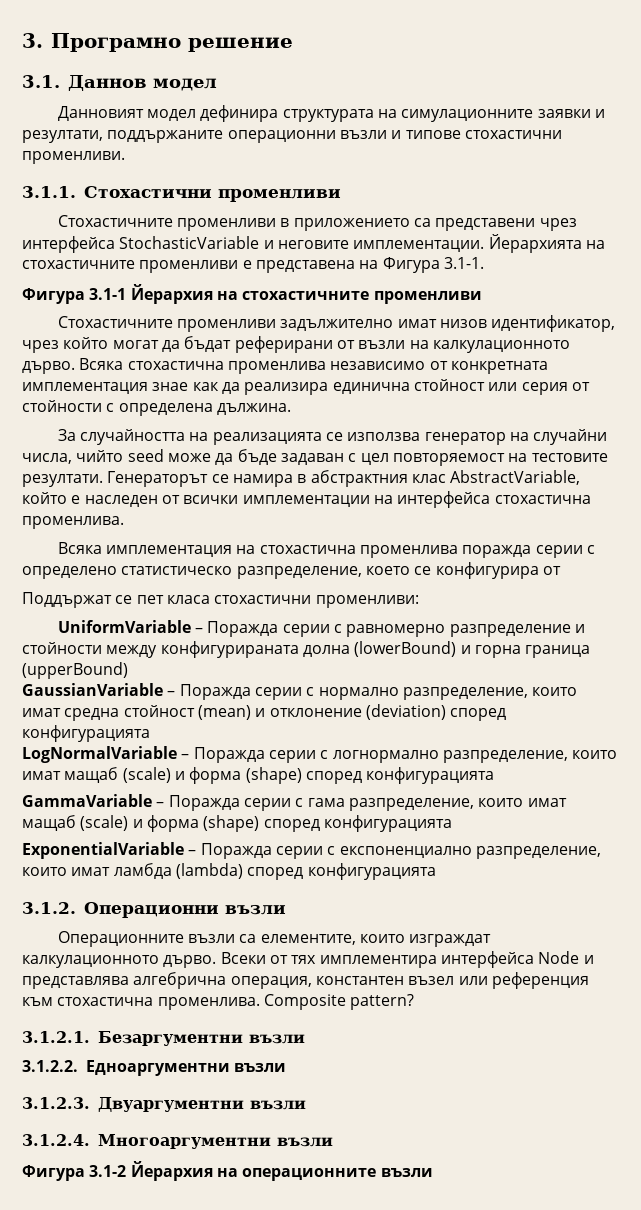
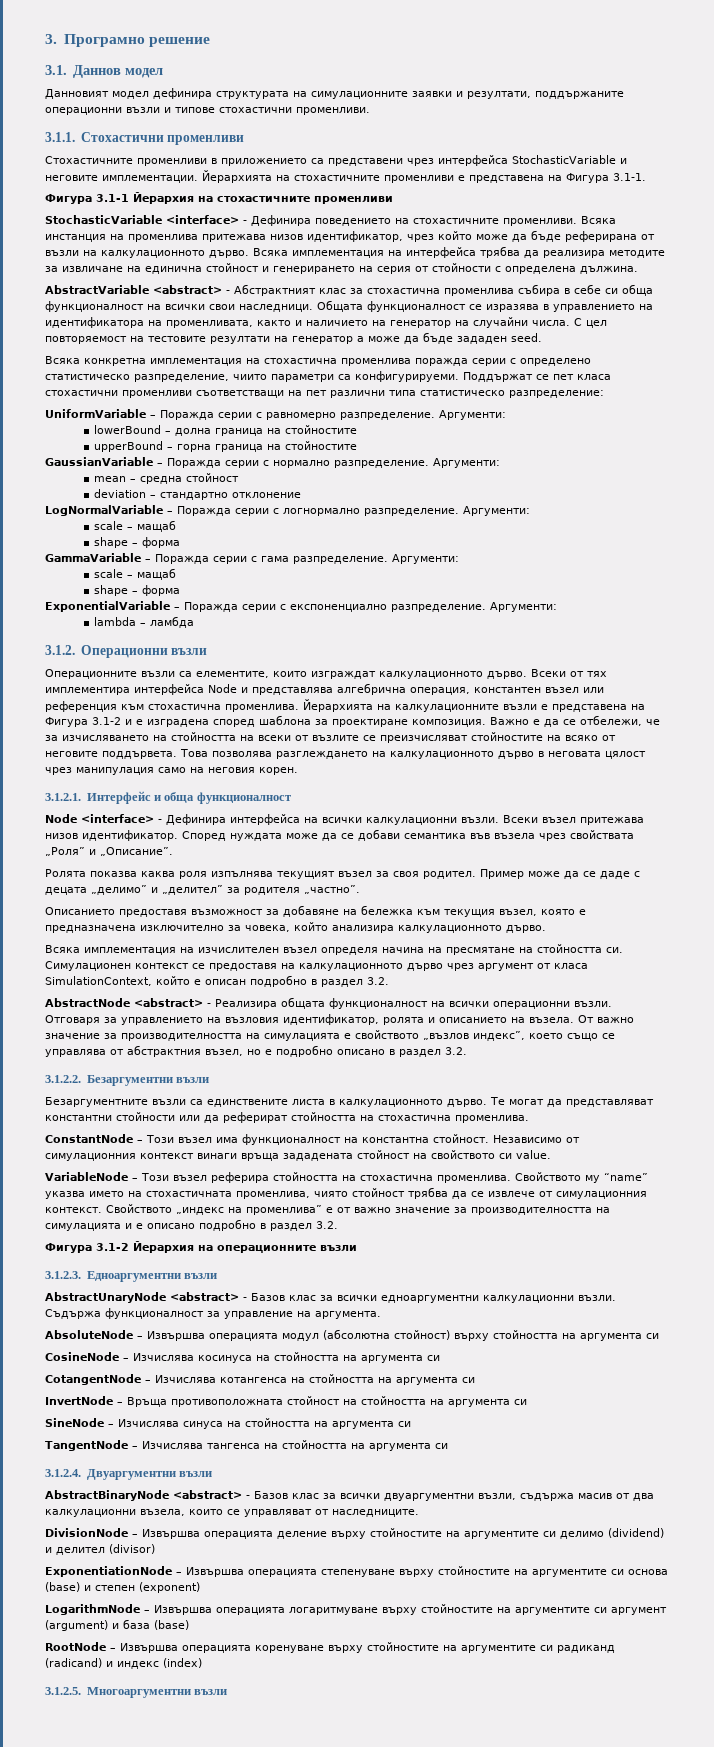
[57,315,616,332] [22,336,333,353] Стохастичните променливи задължително имат низов идентификатор, чрез който могат да бъдат реферирани -> [45,215,616,226] [45,230,637,242] StochasticVariable <interface> - Дефинира поведението на стохастичните променливи. Всяка инстанция на променлива притежава низов идентификатор, чрез който може да бъде реферирана
[127,361,548,374] [22,379,518,395] стохастична променлива независимо от конкретната имплементация знае как да реализира единична стойност или -> [292,246,665,258] [45,263,373,274] имплементация на интерфейса трябва да реализира методите за извличане на единична стойност и генерирането на
[57,429,608,445] [22,449,608,466] [22,470,581,487] [22,491,591,508] [22,516,124,529] [57,542,102,554] За случайността на реализацията се използва генератор на случайни числа, чийто seed може да бъде задаван с цел повторяемост на тестовите резултати. Генераторът се намира в абстрактния клас AbstractVariable, който е наследен от всички имплементации на интерфейса стохастична променлива. // Всяка -> [45,284,653,296] [45,300,653,312] [45,317,607,328] [45,332,542,344] [45,356,146,366] AbstractVariable <abstract> - Абстрактният клас за стохастична променлива събира в себе си обща функционалност на всички свои наследници. Общата функционалност се изразява в управлението на идентификатора на променливата, както и наличието на генератор на случайни числа. С цел повторяемост на тестовите резултати на генератор а може да бъде зададен seed. // Всяка конкретна
[365,562,561,579] което се конфигурира от // -> [233,371,459,382] чиито параметри са конфигурируеми.
[315,595,419,608] променливи: -> [122,390,604,398] променливи съответстващи на пет различни типа статистическо разпределение:
[449,624,585,637] [22,641,591,658] [22,662,128,679] разпределение и стойности между конфигурираната долна (lowerBound) и горна граница (upperBound) -> [340,410,506,420] [94,425,358,436] [94,441,358,452] разпределение. Аргументи: // lowerBound – долна граница на стойностите // upperBound – горна граница на стойностите
[402,687,578,700] [22,704,507,721] [22,725,150,742] разпределение, които имат средна стойност (mean) и отклонение (deviation) според конфигурацията -> [334,458,500,468] [94,473,240,484] [94,489,302,500] разпределение. Аргументи: // mean – средна стойност // deviation – стандартно отклонение
[442,750,618,763] [22,767,495,784] разпределение, които имат мащаб (scale) и форма (shape) според конфигурацията -> [364,506,530,516] [94,520,177,532] [94,537,181,548] разпределение. Аргументи: // scale – мащаб // shape – форма
[348,798,567,811] [22,815,452,832] разпределение, които имат мащаб (scale) и форма (shape) според конфигурацията -> [293,554,459,564] [94,568,177,580] [94,585,181,596] разпределение. Аргументи: // scale – мащаб // shape – форма
[475,846,601,859] [22,863,436,880] разпределение, които имат ламбда (lambda) според конфигурацията -> [391,602,557,612] [94,616,195,628] разпределение. Аргументи: // lambda – ламбда
[263,994,415,1010] [22,1031,90,1043] Composite pattern? // 3.1.2.1. -> [303,699,645,712] [45,715,660,727] [45,732,616,743] [45,749,646,759] [45,767,298,775] [45,791,291,804] [45,814,644,825] [45,829,634,841] [45,847,173,856] [45,869,640,879] [45,885,360,895] [45,905,586,917] [45,922,546,933] [45,944,623,955] [45,961,588,971] [45,975,389,987] [45,997,612,1009] [45,1014,634,1025] [45,1030,615,1041] [45,1045,467,1057] [45,1075,81,1083] Йерархията на калкулационните възли е представена на Фигура 3.1-2 и е изградена според шаблона за проектиране композиция. Важно е да се отбележи, че за изчисляването на стойността на всеки от възлите се преизчисляват стойностите на всяко от неговите поддървета. Това позволява разглеждането на калкулационното дърво в неговата цялост чрез манипулация само на неговия корен. // 3.1.2.1. Интерфейс и обща функционалност // Node <interface> - Дефинира интерфейса на всички калкулационни възли. Всеки възел притежава низов идентификатор. Според нуждата може да се добави семантика във възела чрез свойствата „Роля” и „Описание”. // Ролята показва каква роля изпълнява текущият възел за своя родител. Пример може да се даде с децата „делимо” и „делител” за родителя „частно”. // Описанието предоставя възможност за добавяне на бележка към текущия възел, която е предназначена изключително за човека, който анализира калкулационното дърво. // Всяка имплементация на изчислителен възел определя начина на пресмятане на стойността си. Симулационен контекст се предоставя на калкулационното дърво чрез аргумент от класа SimulationContext, който е описан подробно в раздел 3.2. // AbstractNode <abstract> - Реализира общата функционалност на всички операционни възли. Отговаря за управлението на възловия идентификатор, ролята и описанието на възела. От важно значение за производителността на симулацията е свойството „възлов индекс”, което също се управлява от абстрактния възел, но е подробно описано в раздел 3.2. // 3.1.2.2.
[22,1060,287,1076] [22,1097,306,1112] [22,1134,333,1149] 3.1.2.2. Едноаргументни възли // 3.1.2.3. Двуаргументни възли // 3.1.2.4. Многоаргументни възли -> [45,1097,654,1107] [45,1112,529,1123] [45,1134,580,1145] [45,1150,551,1161] [45,1172,648,1183] [45,1187,647,1199] [45,1204,610,1215] [45,1219,338,1231] Безаргументните възли са единствените листа в калкулационното дърво. Те могат да представляват константни стойности или да реферират стойността на стохастична променлива. // ConstantNode – Този възел има функционалност на константна стойност. Независимо от симулационния контекст винаги връща зададената стойност на свойството си value. // VariableNode – Този възел реферира стойността на стохастична променлива. Свойството му “name” указва името на стохастичната променлива, чиято стойност трябва да се извлече от симулационния контекст. Свойството „индекс на променлива” е от важно значение за производителността на симулацията и е описано подробно в раздел 3.2.
(433, 1172) none -> [45,1271,217,1282] [45,1292,616,1303] [45,1308,381,1319] [45,1329,659,1341] [45,1352,440,1363] [45,1374,475,1385] [45,1396,527,1407] [45,1418,411,1429] [45,1440,448,1451] [45,1469,212,1480] [45,1490,654,1501] [45,1509,419,1517] [45,1528,664,1539] [45,1544,155,1555] [45,1566,668,1577] [45,1582,200,1593] [45,1604,667,1615] [45,1619,189,1631] [45,1642,615,1653] [45,1658,202,1669] [45,1687,227,1698] // 3.1.2.3. Едноаргументни възли // AbstractUnaryNode <abstract> - Базов клас за всички едноаргументни калкулационни възли. Съдържа функционалност за управление на аргумента. // AbsoluteNode – Извършва операцията модул (абсолютна стойност) върху стойността на аргумента си // CosineNode – Изчислява косинуса на стойността на аргумента си // CotangentNode – Изчислява котангенса на стойността на аргумента си // InvertNode – Връща противоположната стойност на стойността на аргумента си // SineNode – Изчислява синуса на стойността на аргумента си // TangentNode – Изчислява тангенса на стойността на аргумента си // 3.1.2.4. Двуаргументни възли // AbstractBinaryNode <abstract> - Базов клас за всички двуаргументни възли, съдържа масив от два калкулационни възела, които се управляват от наследниците. // DivisionNode – Извършва операцията деление върху стойностите на аргументите си делимо (dividend) и делител (divisor) // ExponentiationNode – Извършва операцията степенуване върху стойностите на аргументите си основа (base) и степен (exponent) // LogarithmNode – Извършва операцията логаритмуване върху стойностите на аргументите си аргумент (argument) и база (base) // RootNode – Извършва операцията коренуване върху стойностите на аргументите си радиканд (radicand) и индекс (index) // 3.1.2.5. Многоаргументни възли

